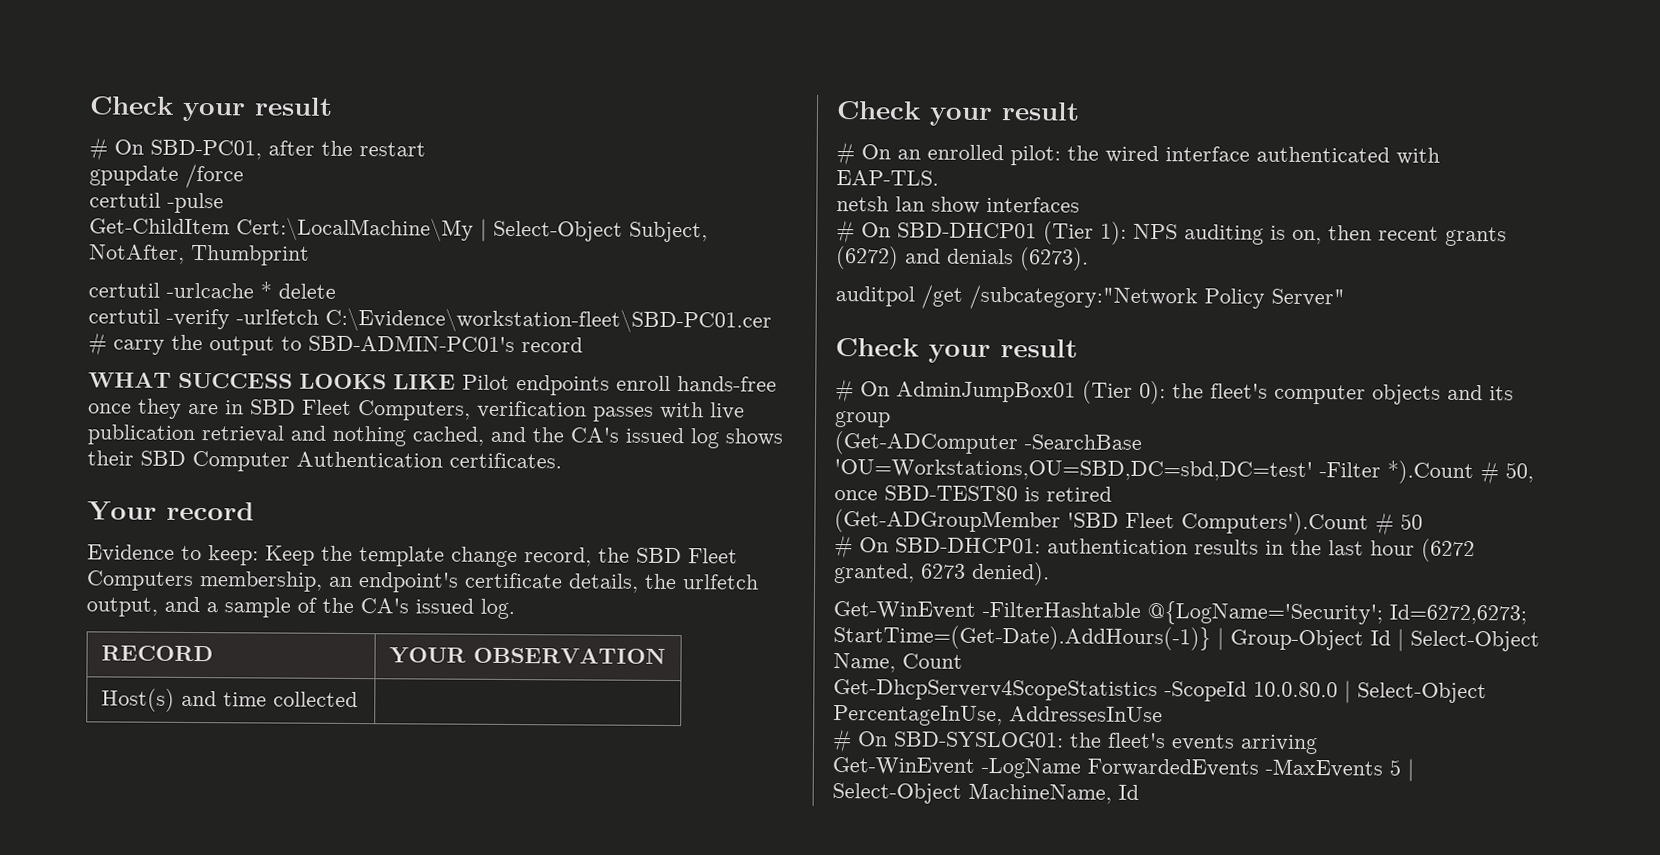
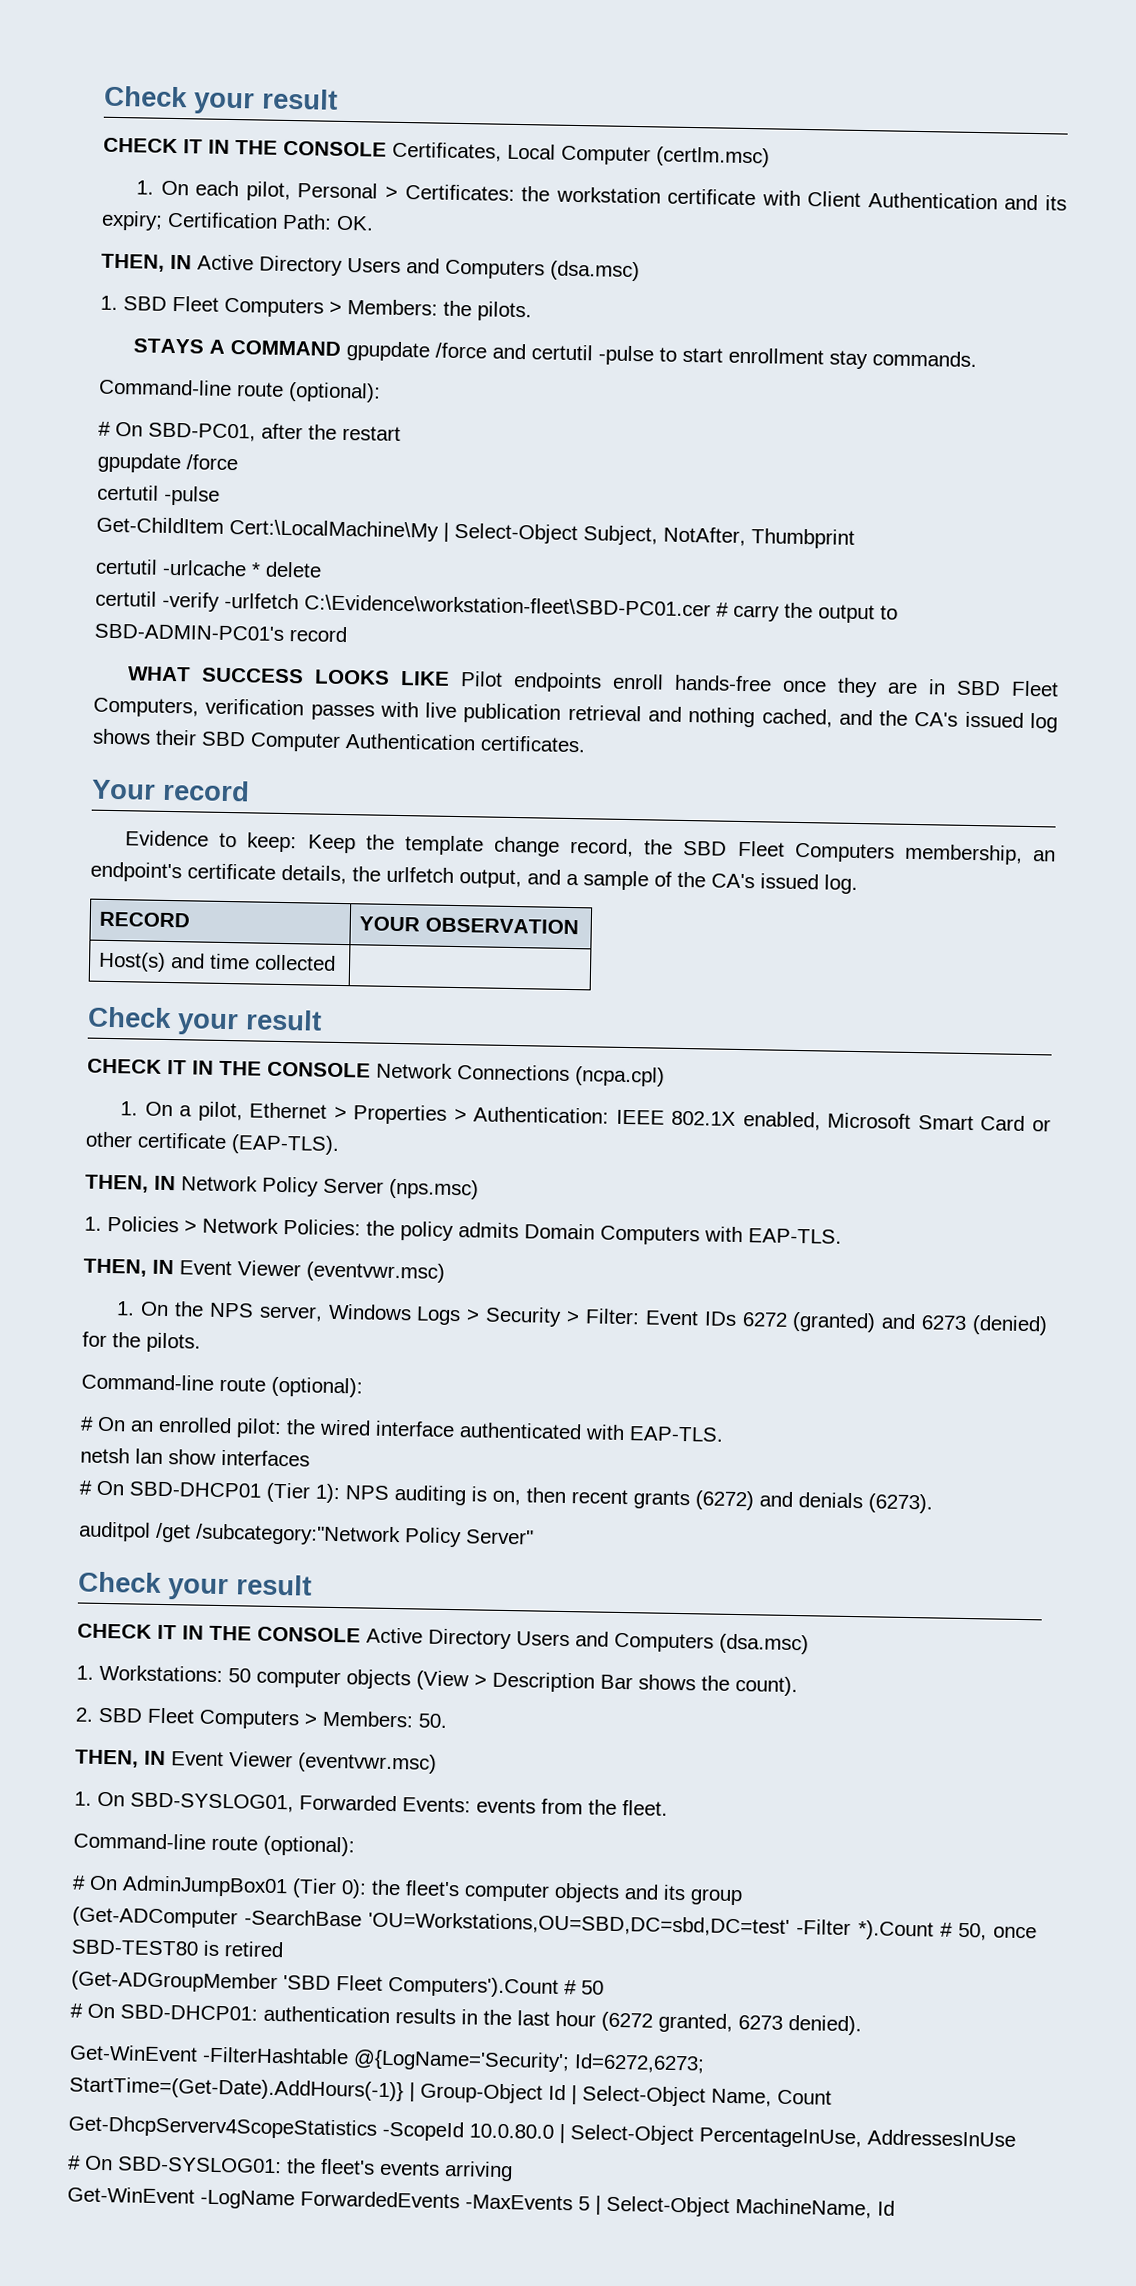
[89,96,333,122] Check your result -> [104,85,338,115] [103,137,770,168] [136,180,1067,211] [101,210,374,231] [101,253,640,282] [100,295,532,322] [133,338,978,370] [99,378,381,403] Check your result // CHECK IT IN THE CONSOLE Certificates, Local Computer (certlm.msc) // 1. On each pilot, Personal > Certificates: the workstation certificate with Client Authentication and its expiry; Certification Path: OK. // THEN, IN Active Directory Users and Computers (dsa.msc) // 1. SBD Fleet Computers > Members: the pilots. // STAYS A COMMAND gpupdate /force and certutil -pulse to start enrollment stay commands. // Command-line route (optional):
(1080, 111) none -> [87,1058,665,1087] [120,1101,1051,1132] [85,1131,340,1156] [85,1174,479,1200] [84,1215,842,1246] [83,1258,445,1283] [116,1301,1048,1336] [82,1331,201,1353] [81,1373,363,1398] // CHECK IT IN THE CONSOLE Network Connections (ncpa.cpl) // 1. On a pilot, Ethernet > Properties > Authentication: IEEE 802.1X enabled, Microsoft Smart Card or other certificate (EAP-TLS). // THEN, IN Network Policy Server (nps.msc) // 1. Policies > Network Policies: the policy admits Domain Computers with EAP-TLS. // THEN, IN Event Viewer (eventvwr.msc) // 1. On the NPS server, Windows Logs > Security > Filter: Event IDs 6272 (granted) and 6273 (denied) for the pilots. // Command-line route (optional):
(1078, 348) none -> [77,1623,809,1655] [76,1664,798,1697] [75,1707,448,1730] [75,1749,437,1774] [74,1791,668,1816] [73,1832,355,1857] // CHECK IT IN THE CONSOLE Active Directory Users and Computers (dsa.msc) // 1. Workstations: 50 computer objects (View > Description Bar shows the count). // 2. SBD Fleet Computers > Members: 50. // THEN, IN Event Viewer (eventvwr.msc) // 1. On SBD-SYSLOG01, Forwarded Events: events from the fleet. // Command-line route (optional):

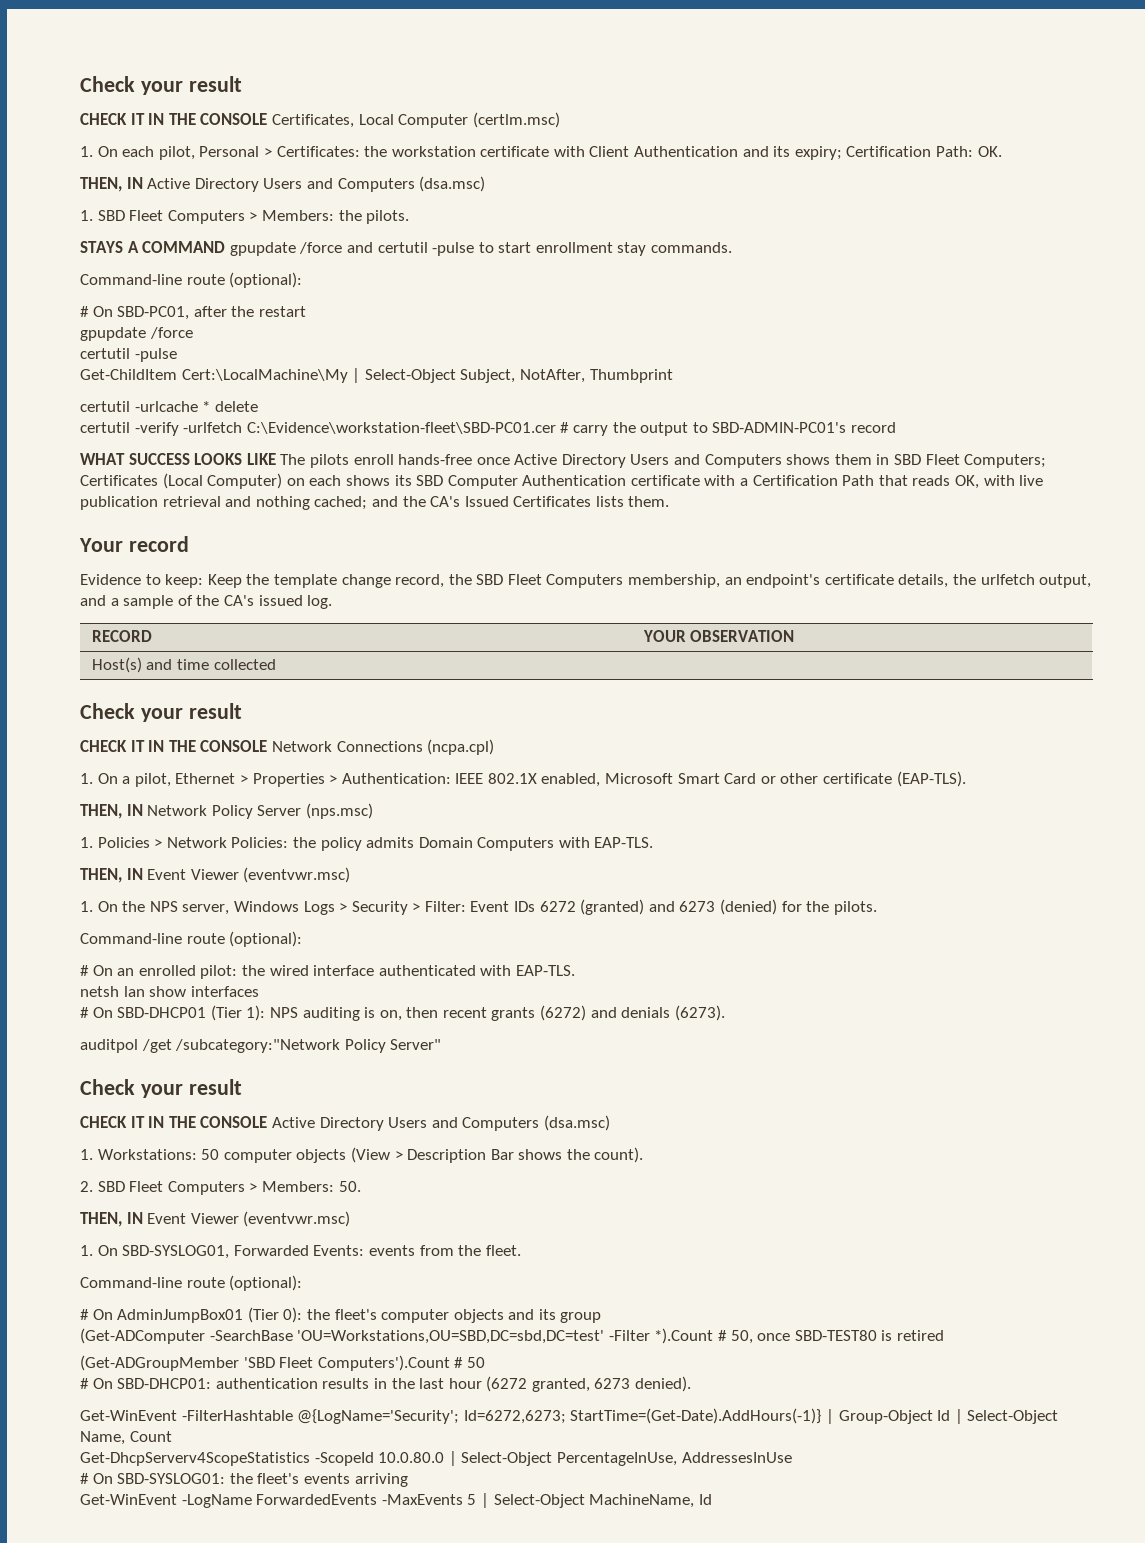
[460,671,603,693] Pilot endpoints -> [280,454,349,468] The pilots
[837,677,1059,698] [93,697,375,721] they are in SBD Fleet Computers, verification passes -> [514,454,1047,468] [80,473,980,489] Active Directory Users and Computers shows them in SBD Fleet Computers; Certificates (Local Computer) on each shows its SBD Computer Authentication certificate with a Certification Path that reads OK,
[761,708,833,728] cached, -> [314,496,368,510] cached;
[964,711,1059,733] [92,728,586,753] issued log shows their SBD Computer Authentication certificates. -> [464,496,670,507] Issued Certificates lists them.

